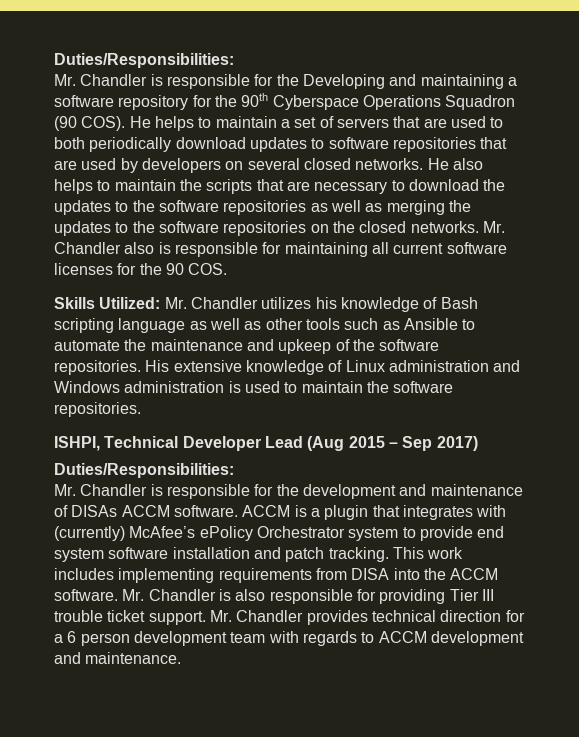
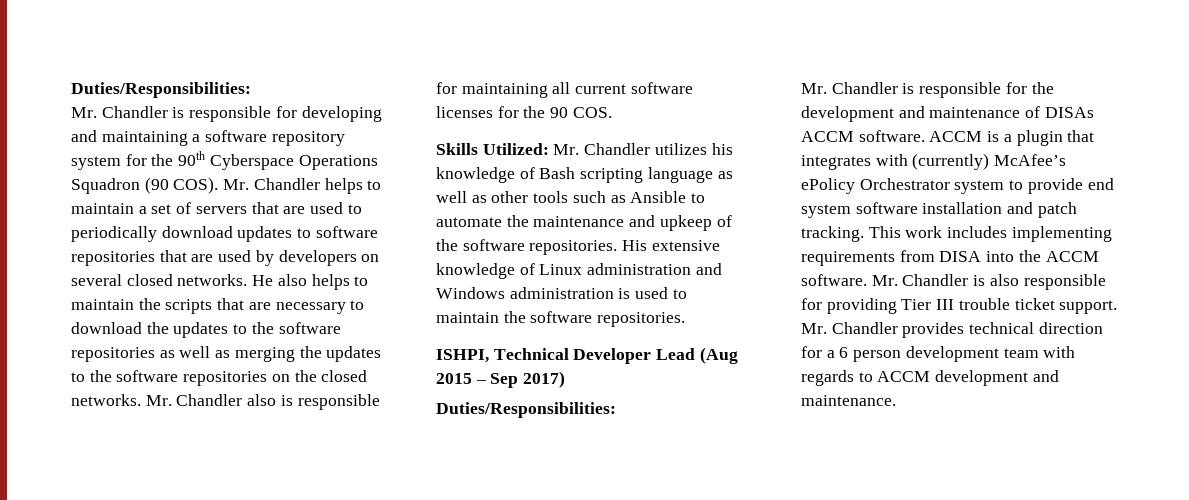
[54,53,234,68] [54,74,385,89] Duties/Responsibilities: // Mr. Chandler is responsible for the Developing -> [71,82,251,98] [71,106,382,122] Duties/Responsibilities: // Mr. Chandler is responsible for developing
(189, 102) none -> [71,156,121,170] system
[129,116,151,128] He -> [223,178,320,190] Mr. Chandler
[54,137,85,149] both -> (362, 209) none

